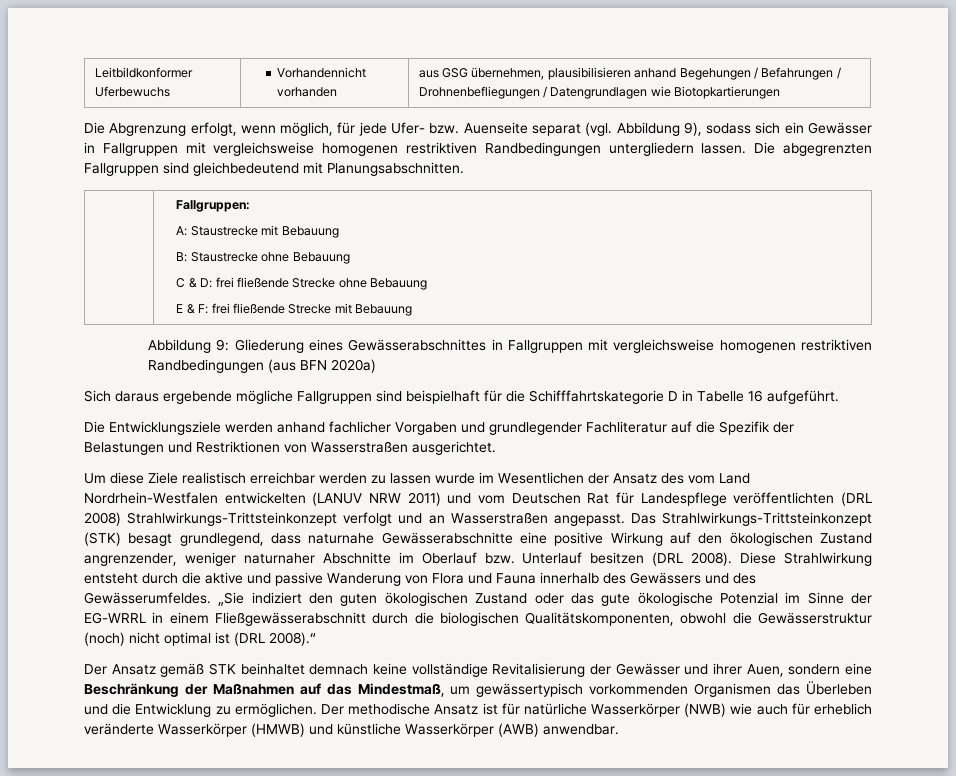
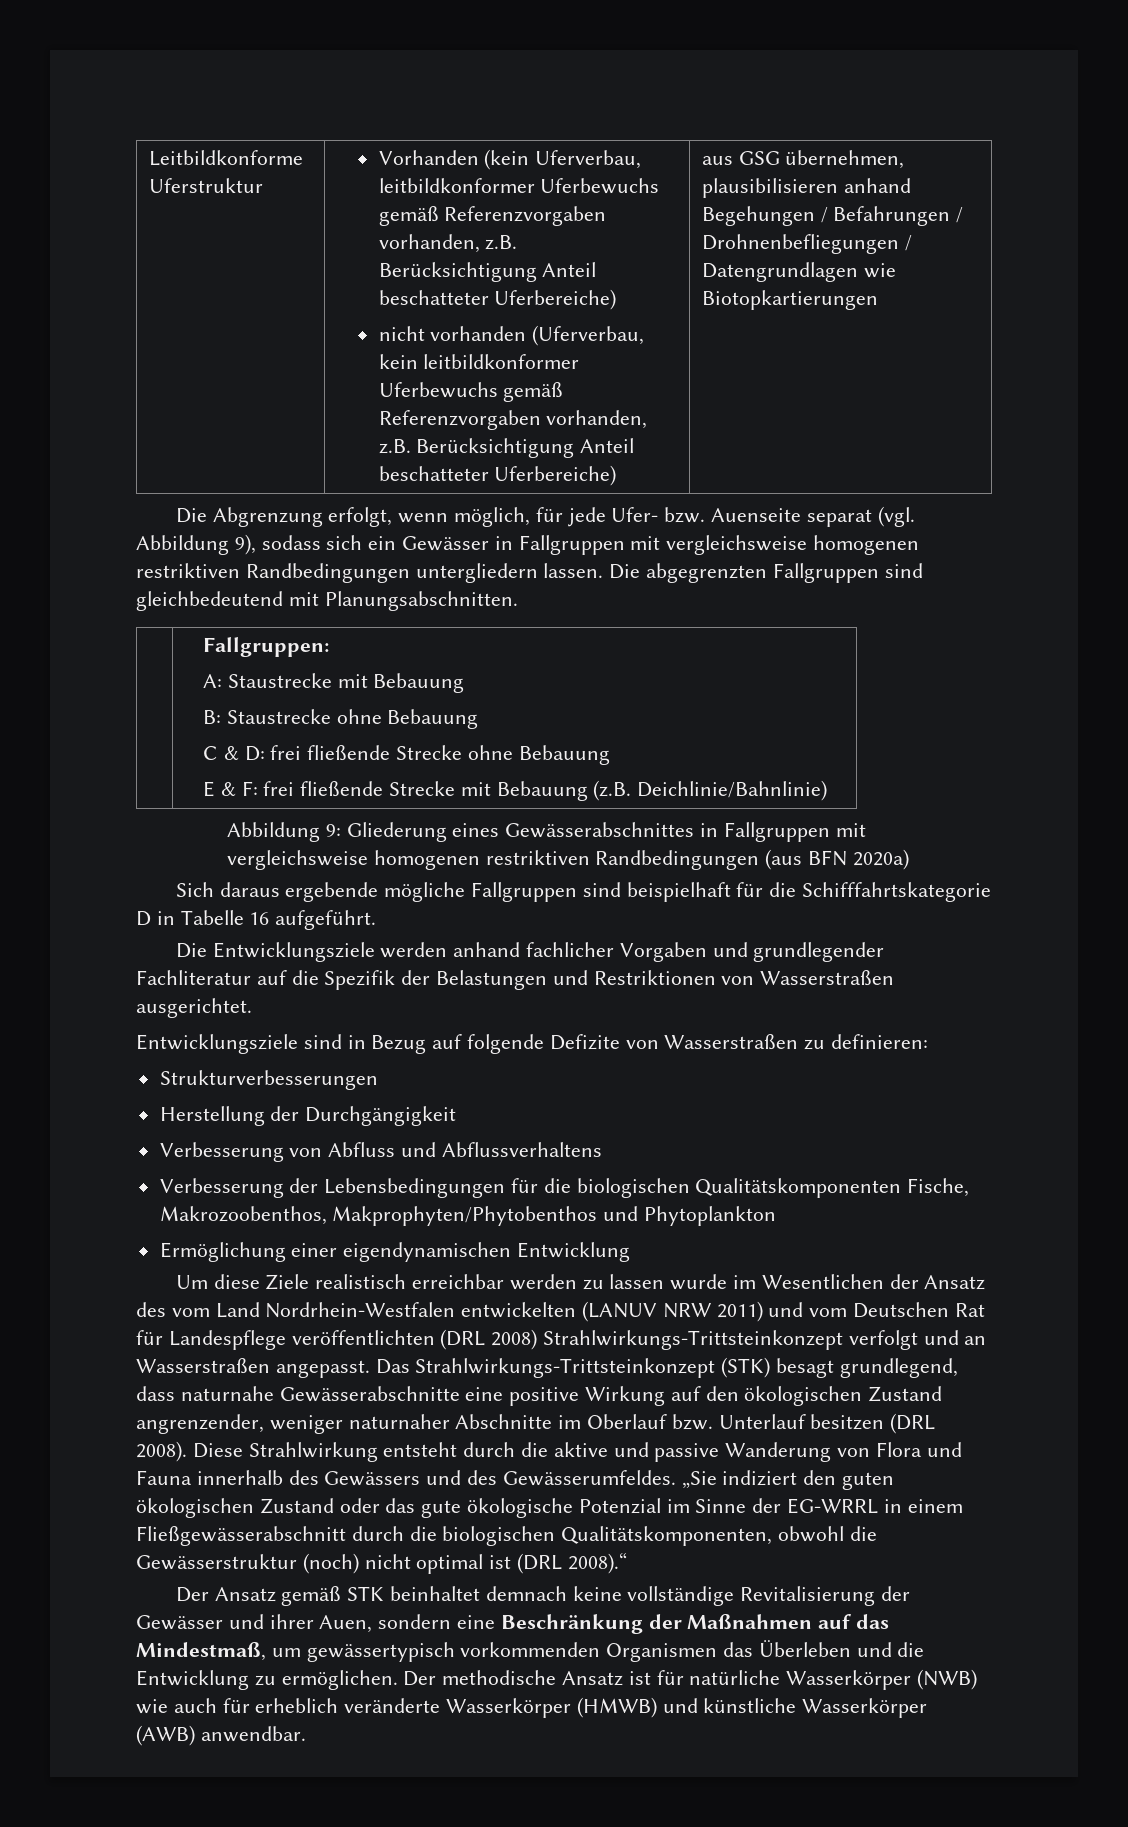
[94,67,193,78] [94,86,170,97] [277,67,367,78] [277,87,338,97] Leitbildkonformer Uferbewuchs | Vorhandennicht vorhanden -> [148,150,303,166] [148,178,263,193] [378,149,642,170] [378,178,660,194] [378,206,607,226] [378,234,518,253] [378,262,597,282] [378,289,617,310] [378,325,645,346] [378,354,580,369] [378,382,564,402] [378,410,648,430] [378,438,635,458] [378,465,617,486] Leitbildkonforme Uferstruktur | Vorhanden (kein Uferverbau, leitbildkonformer Uferbewuchs gemäß Referenzvorgaben vorhanden, z.B. Berücksichtigung Anteil beschatteter Uferbereiche) // nicht vorhanden (Uferverbau, kein leitbildkonformer Uferbewuchs gemäß Referenzvorgaben vorhanden, z.B. Berücksichtigung Anteil beschatteter Uferbereiche)
(413, 310) none -> [593,780,828,801] (z.B. Deichlinie/Bahnlinie)
(496, 448) none -> [136,1034,929,1054] [159,1070,378,1090] [159,1106,457,1126] [159,1142,602,1162] [159,1178,970,1198] [159,1206,777,1226] [159,1242,631,1262] // Entwicklungsziele sind in Bezug auf folgende Defizite von Wasserstraßen zu definieren: // Strukturverbesserungen // Herstellung der Durchgängigkeit // Verbesserung von Abfluss und Abflussverhaltens // Verbesserung der Lebensbedingungen für die biologischen Qualitätskomponenten Fische, Makrozoobenthos, Makprophyten/Phytobenthos und Phytoplankton // Ermöglichung einer eigendynamischen Entwicklung

